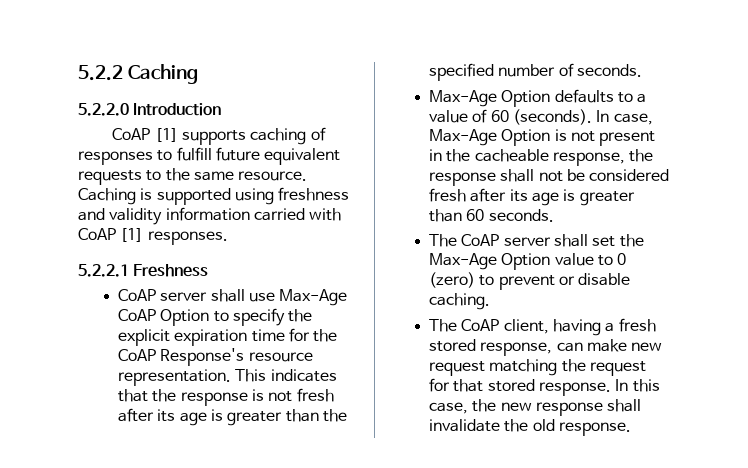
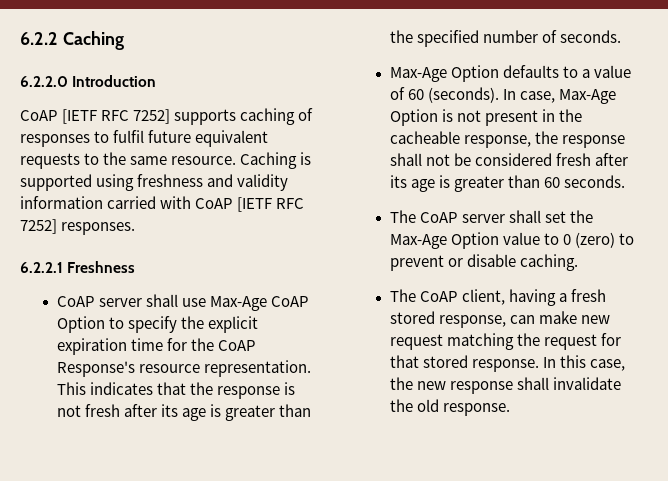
[78,65,123,81] 5.2.2 -> [20,32,58,45] 6.2.2
[78,103,129,116] 5.2.2.0 -> [20,76,68,87] 6.2.2.0
[154,128,178,142] [1] -> [62,109,171,124] [IETF RFC 7252]
[176,147,212,161] fulfill -> [113,130,145,143] fulfil
[120,228,144,242] [1] -> [237,197,305,212] [20,219,57,234] [IETF RFC 7252]
[78,264,129,277] 5.2.2.1 -> [20,262,63,273] 6.2.2.1

